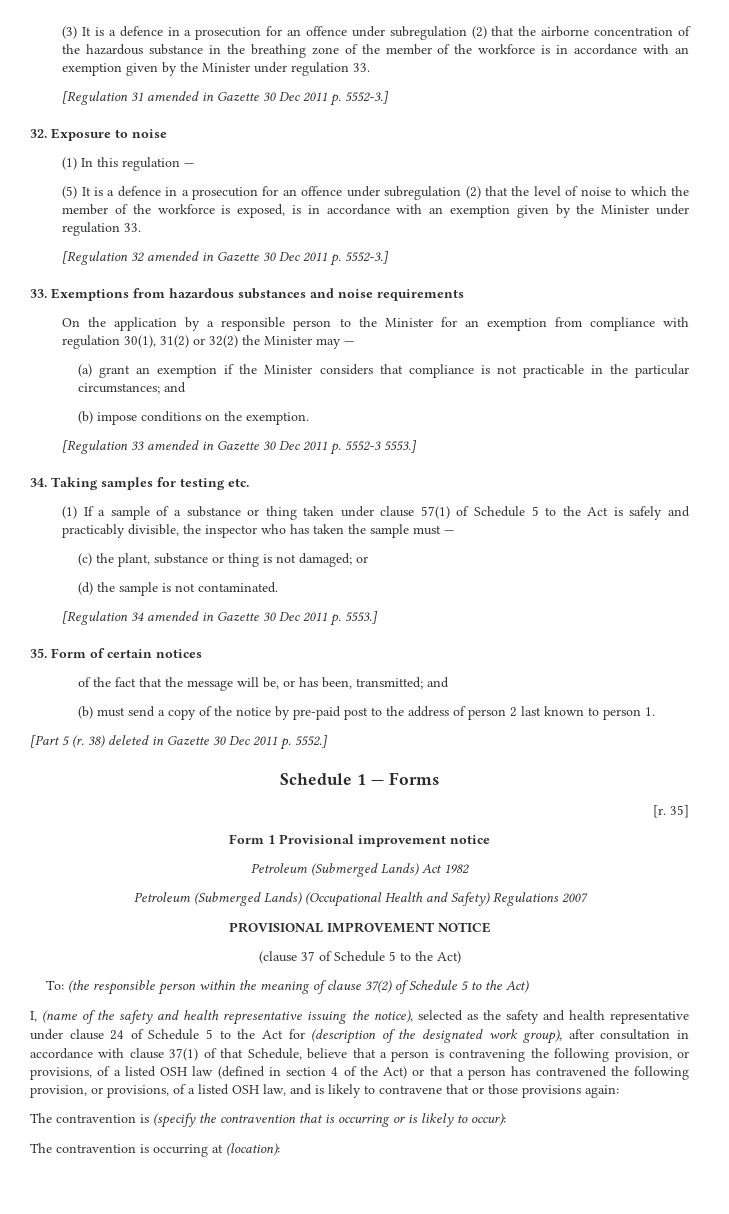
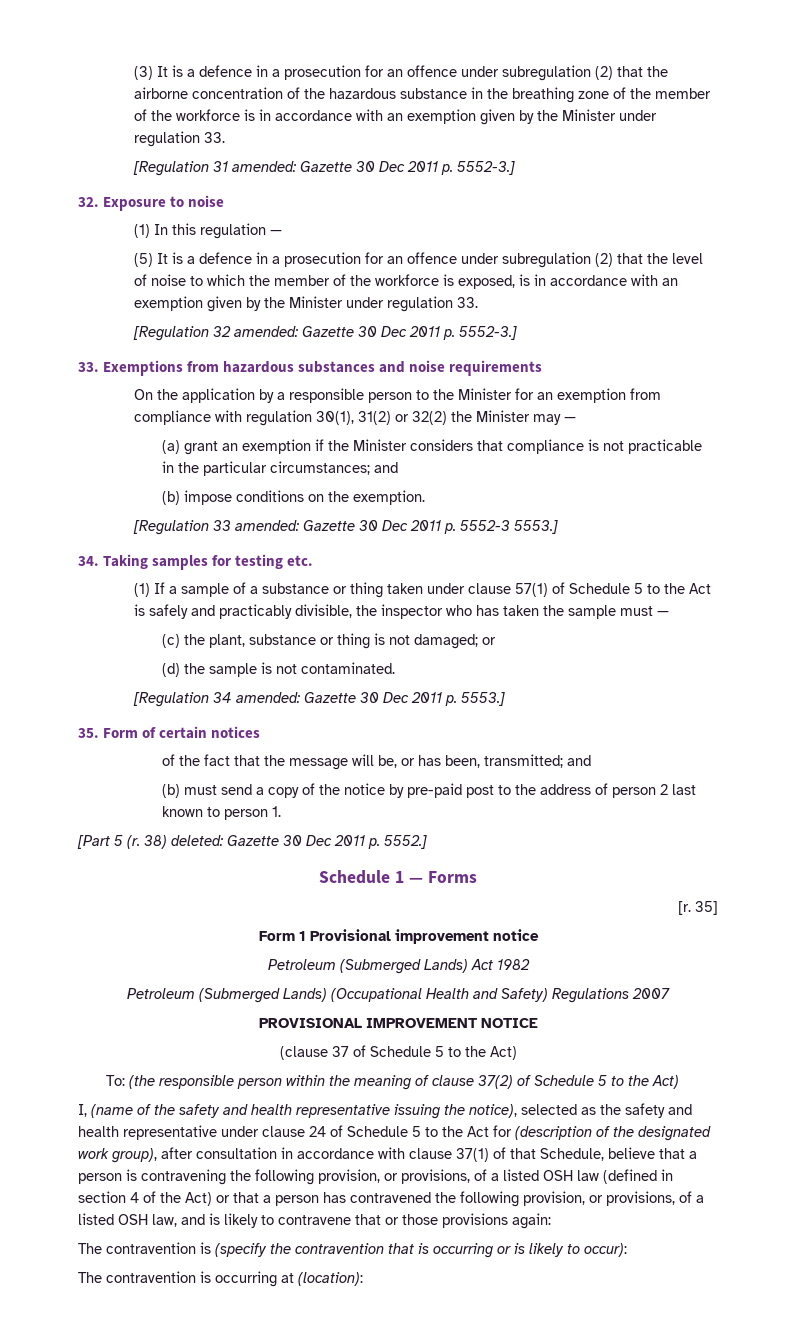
[147,91,215,101] amended in -> [232,161,297,172] amended:
[147,251,215,261] amended in -> [234,326,299,337] amended:
[147,440,215,450] amended in -> [235,520,300,531] amended:
[147,611,215,621] amended in -> [236,692,301,703] amended:
[108,735,164,745] deleted in -> [171,835,223,846] deleted:

